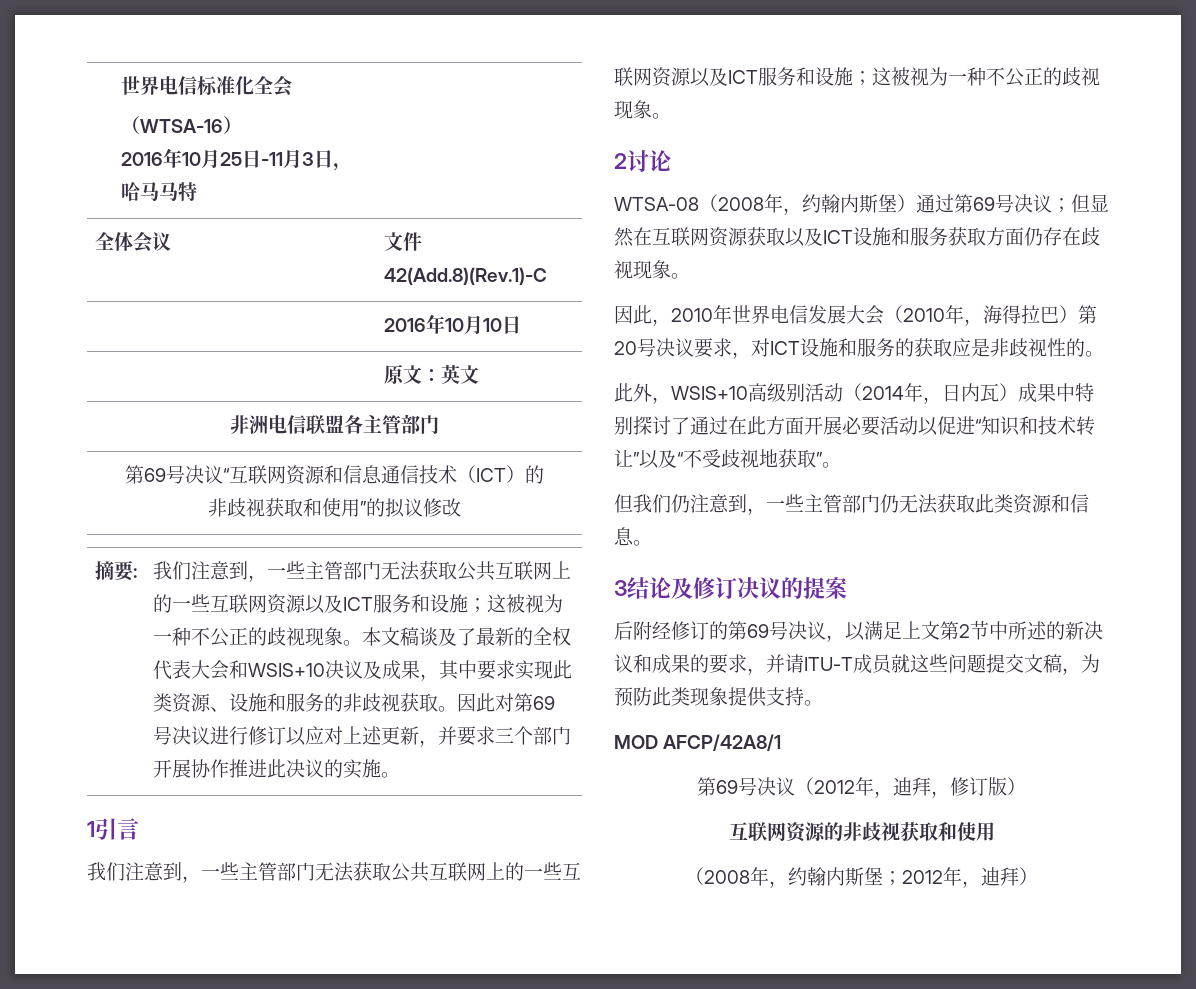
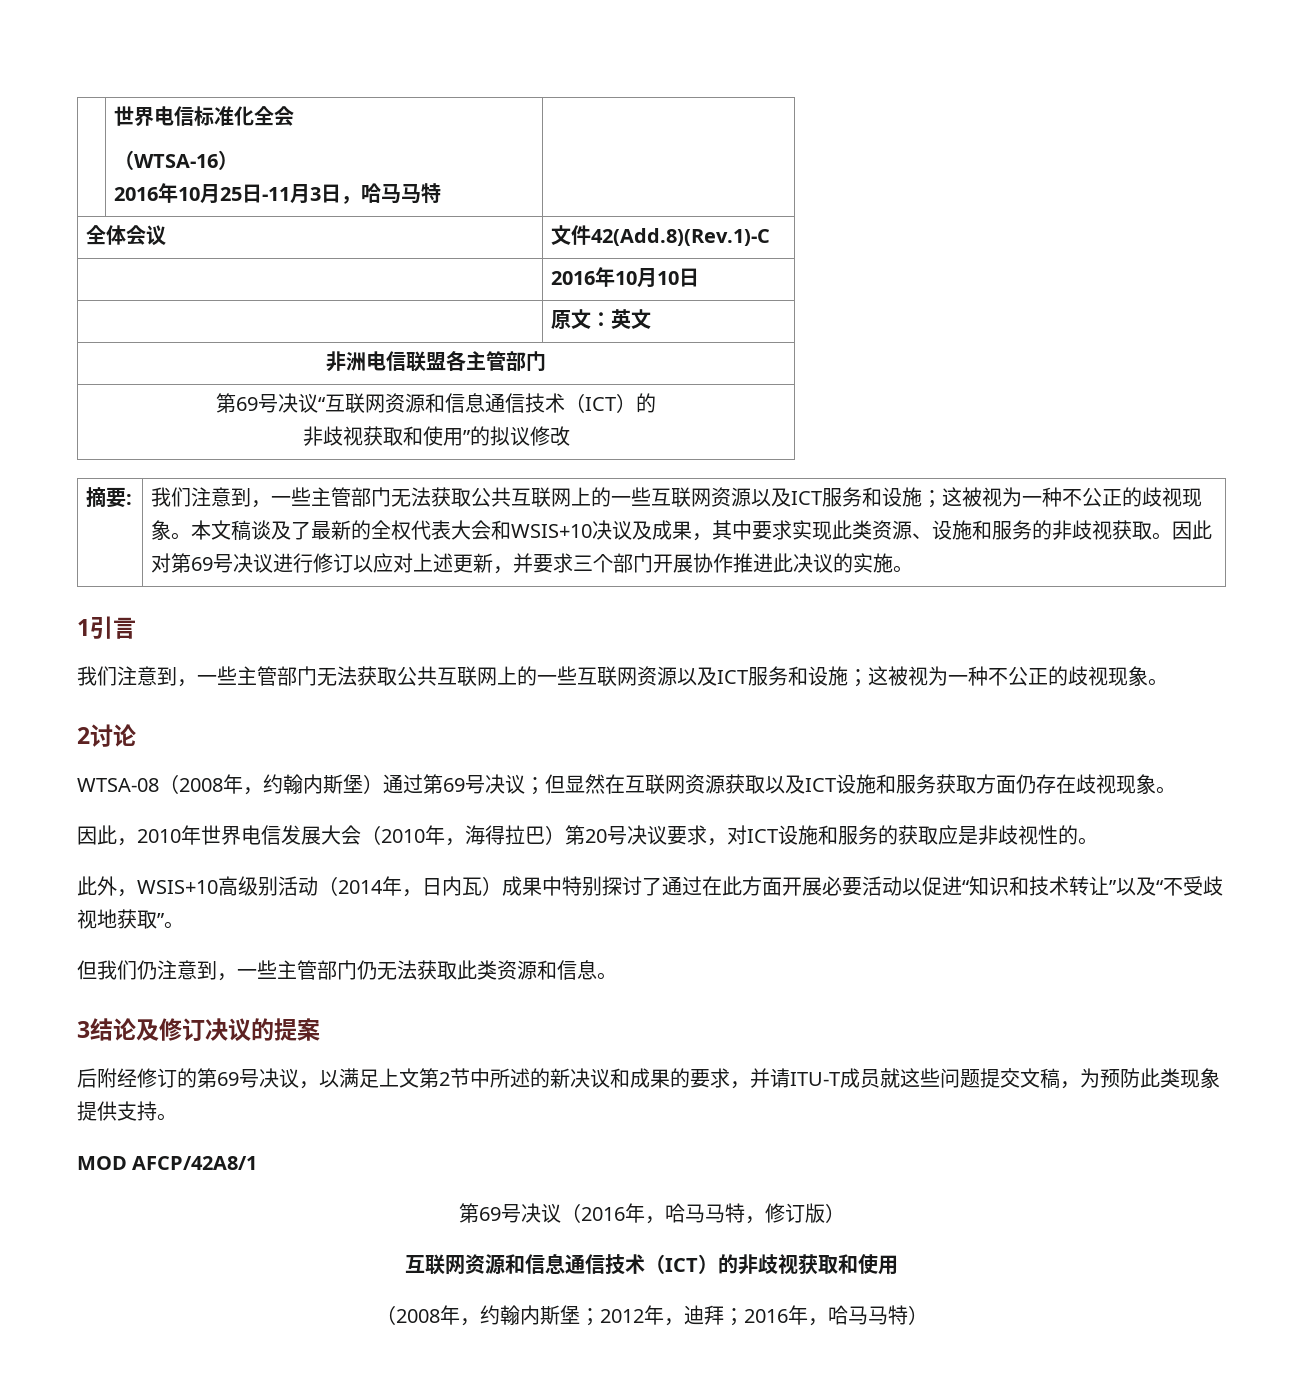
[814,777,931,798] 2012年，迪拜 -> [580,1203,745,1224] 2016年，哈马马特
(826, 831) none -> [505,1253,718,1275] 和信息通信技术（ICT）
(1019, 876) none -> [723,1305,908,1326] ；2016年，哈马马特

